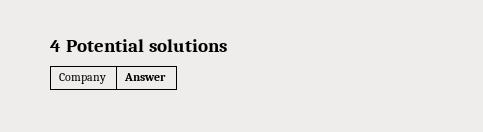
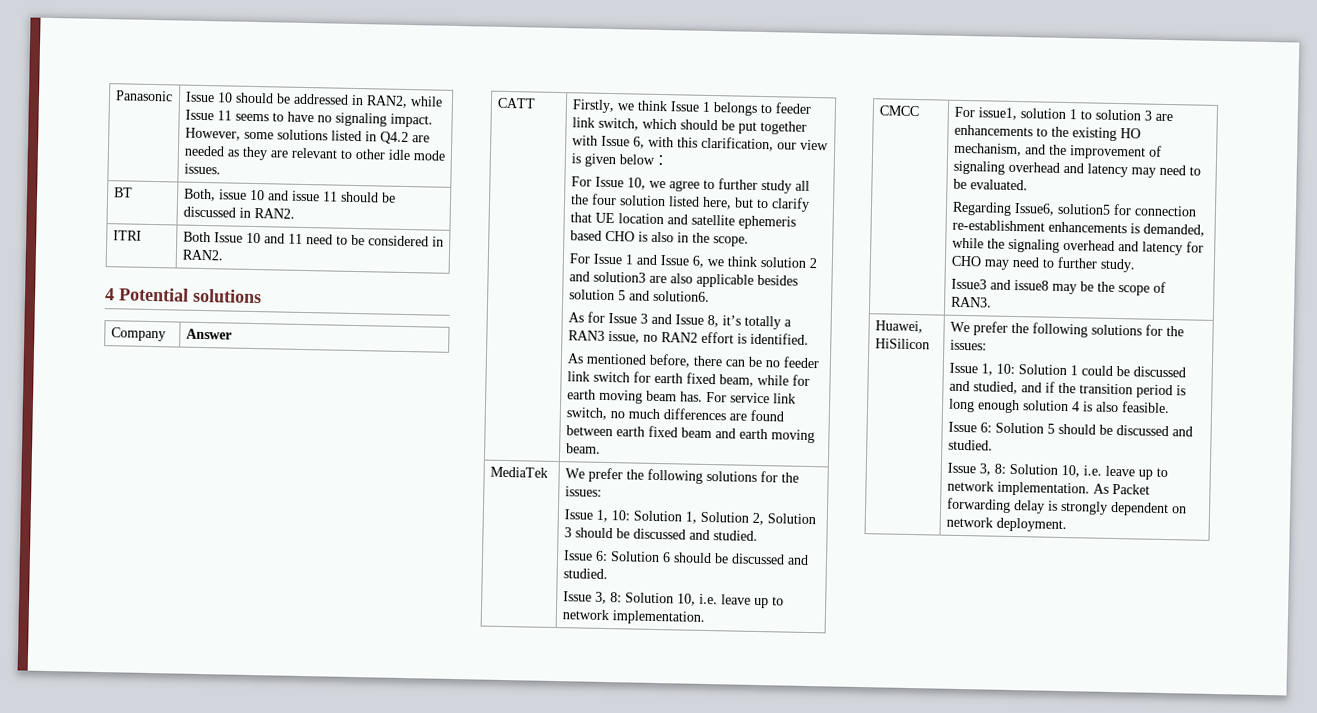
(50, 46) none -> [114,90,173,102] [184,91,443,108] [184,109,433,128] [184,127,430,145] [183,145,446,161] [183,163,221,175] [113,187,133,198] [182,188,396,203] [182,206,295,219] [112,230,142,241] [182,231,444,247] [181,249,224,261] Panasonic | Issue 10 should be addressed in RAN2, while Issue 11 seems to have no signaling impact. However, some solutions listed in Q4.2 are needed as they are relevant to other idle mode issues. // BT | Both, issue 10 and issue 11 should be discussed in RAN2. // ITRI | Both Issue 10 and 11 need to be considered in RAN2. //
(167, 77) none -> [496,97,536,109] [571,99,812,116] [571,117,807,135] [571,135,829,152] [570,153,668,168] [570,176,810,194] [569,193,810,212] [569,212,796,230] [569,230,749,247] [568,253,817,269] [568,271,798,288] [568,289,710,302] [567,311,792,330] [567,330,809,345] [566,353,820,369] [566,371,810,387] [566,389,796,404] [565,407,784,422] [565,425,815,444] [565,443,601,454] [489,466,548,478] [564,467,799,484] [564,486,602,497] [563,509,816,526] [563,527,758,541] [562,550,809,565] [562,568,608,580] [562,591,784,609] [561,609,705,625] [878,105,919,117] [953,106,1173,122] [953,124,1141,141] [953,142,1162,160] [952,160,1201,178] [952,178,1028,191] [951,201,1197,217] [951,219,1205,237] [951,237,1204,256] [950,255,1136,273] [950,278,1166,296] [950,296,992,308] [874,320,923,334] [874,338,930,350] [949,321,1184,338] [949,339,987,351] [948,362,1186,378] [948,380,1186,399] [947,398,1170,414] [947,421,1193,437] [947,439,993,451] [946,462,1168,480] [946,480,1150,497] [945,497,1187,517] [945,516,1067,533] // CATT | Firstly, we think Issue 1 belongs to feeder link switch, which should be put together with Issue 6, with this clarification, our view is given below： // For Issue 10, we agree to further study all the four solution listed here, but to clarify that UE location and satellite ephemeris based CHO is also in the scope. // For Issue 1 and Issue 6, we think solution 2 and solution3 are also applicable besides solution 5 and solution6. // As for Issue 3 and Issue 8, it’s totally a RAN3 issue, no RAN2 effort is identified. // As mentioned before, there can be no feeder link switch for earth fixed beam, while for earth moving beam has. For service link switch, no much differences are found between earth fixed beam and earth moving beam. // MediaTek | We prefer the following solutions for the issues: // Issue 1, 10: Solution 1, Solution 2, Solution 3 should be discussed and studied. // Issue 6: Solution 6 should be discussed and studied. // Issue 3, 8: Solution 10, i.e. leave up to network implementation. // CMCC | For issue1, solution 1 to solution 3 are enhancements to the existing HO mechanism, and the improvement of signaling overhead and latency may need to be evaluated. // Regarding Issue6, solution5 for connection re-establishment enhancements is demanded, while the signaling overhead and latency for CHO may need to further study. // Issue3 and issue8 may be the scope of RAN3. // Huawei, HiSilicon | We prefer the following solutions for the issues: // Issue 1, 10: Solution 1 could be discussed and studied, and if the transition period is long enough solution 4 is also feasible. // Issue 6: Solution 5 should be discussed and studied. // Issue 3, 8: Solution 10, i.e. leave up to network implementation. As Packet forwarding delay is strongly dependent on network deployment.

